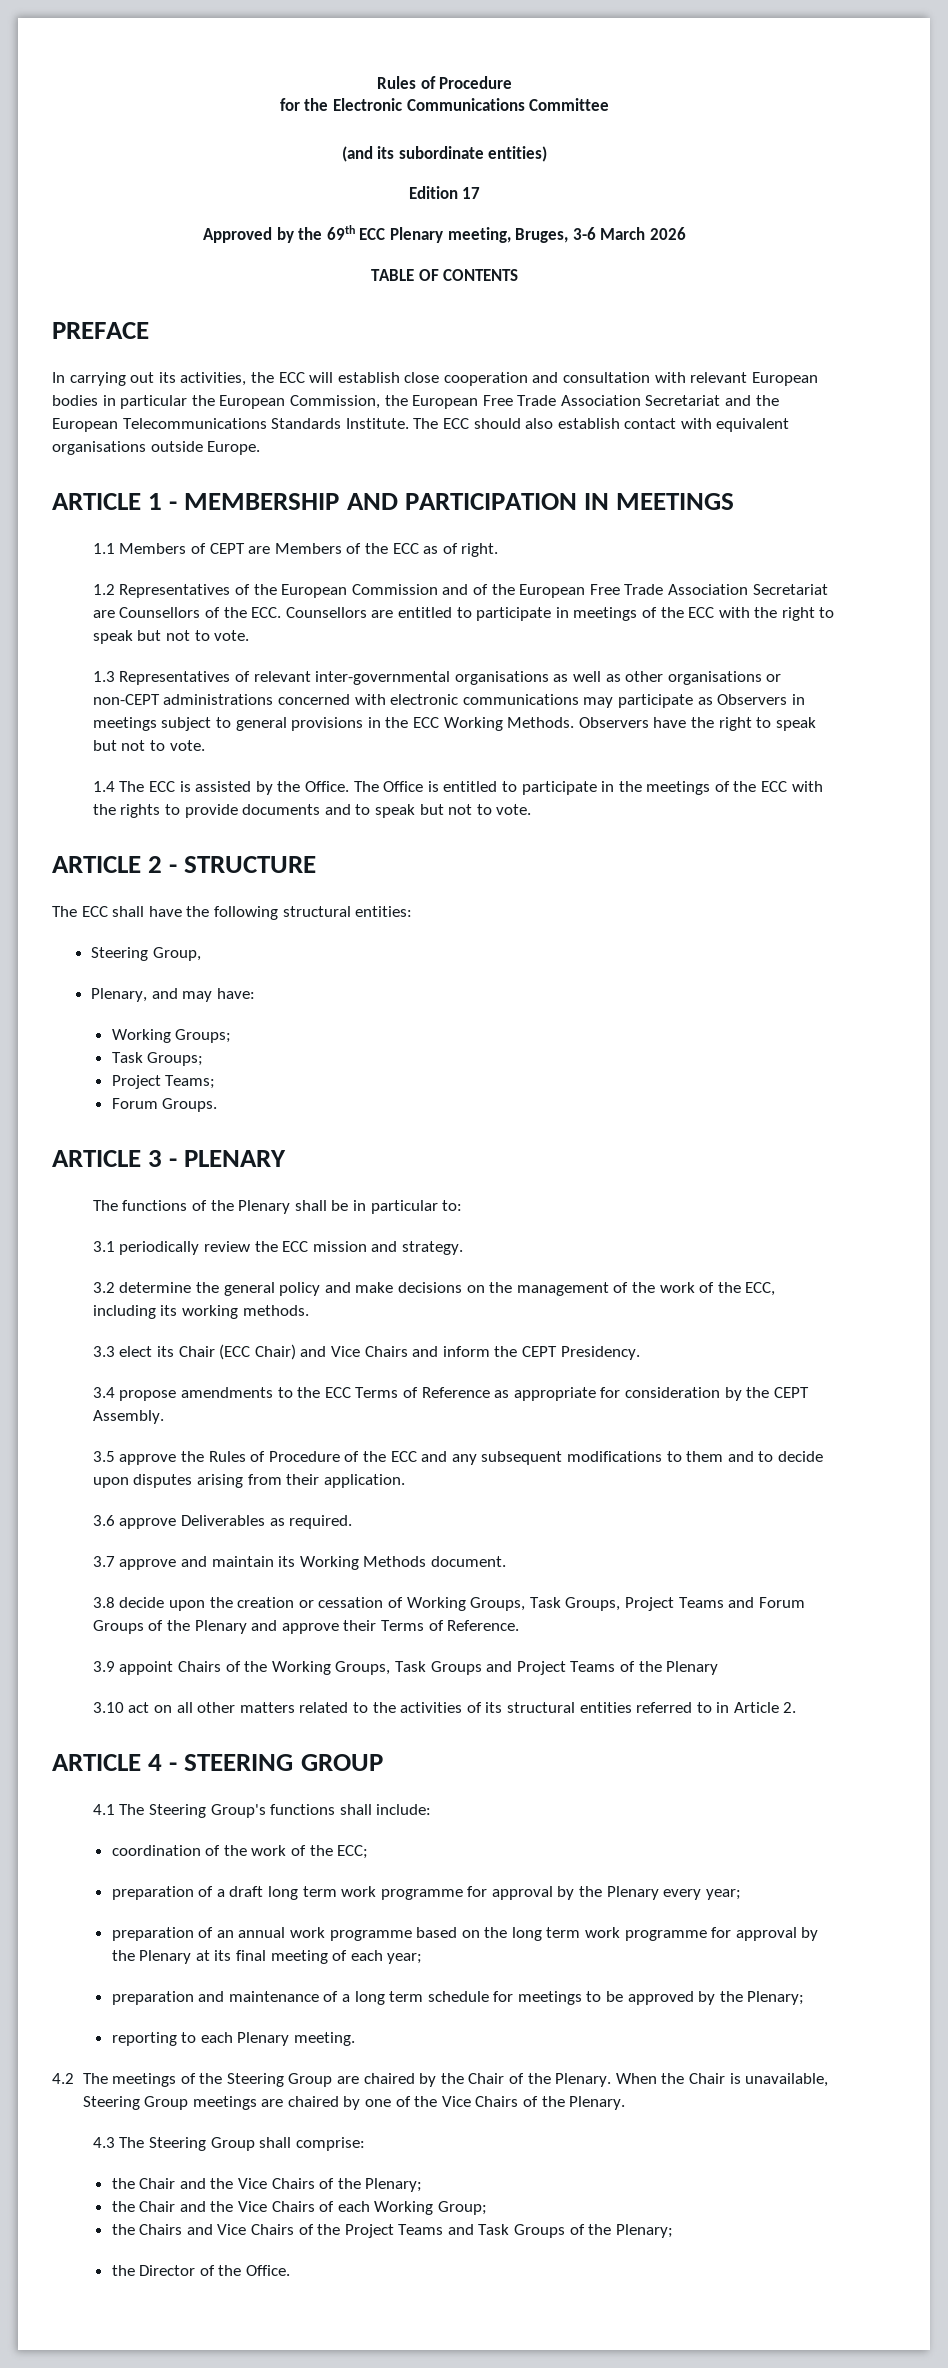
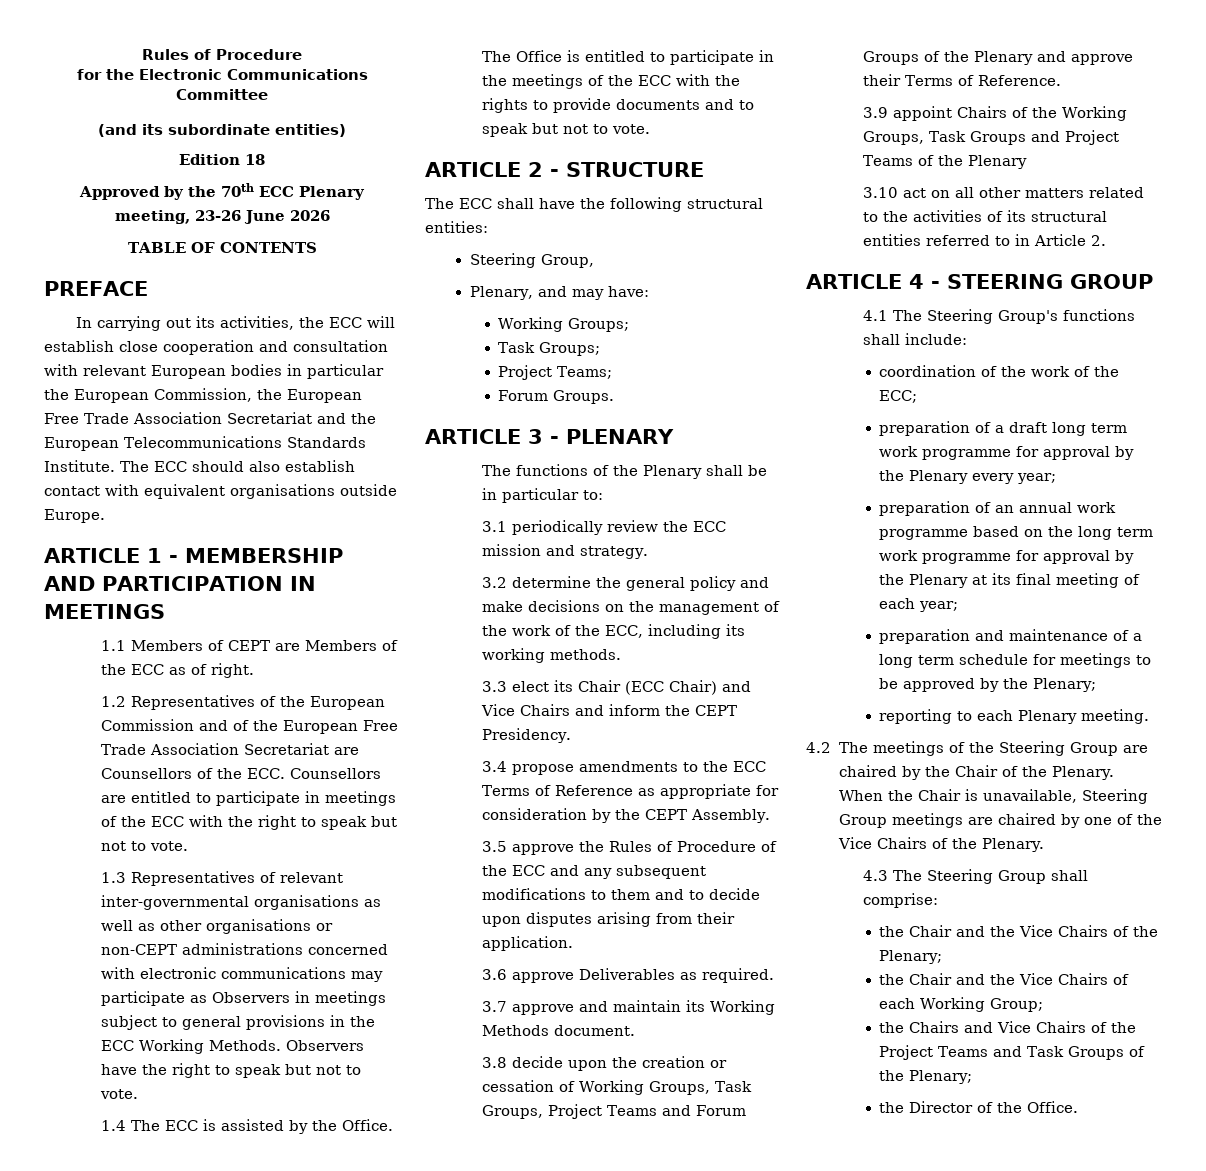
[462,187,481,199] 17 -> [245,154,265,165] 18
[326,225,355,240] 69th -> [221,183,254,197] 70th
[515,227,646,243] Bruges, 3-6 March -> [194,210,285,224] 23-26 June

